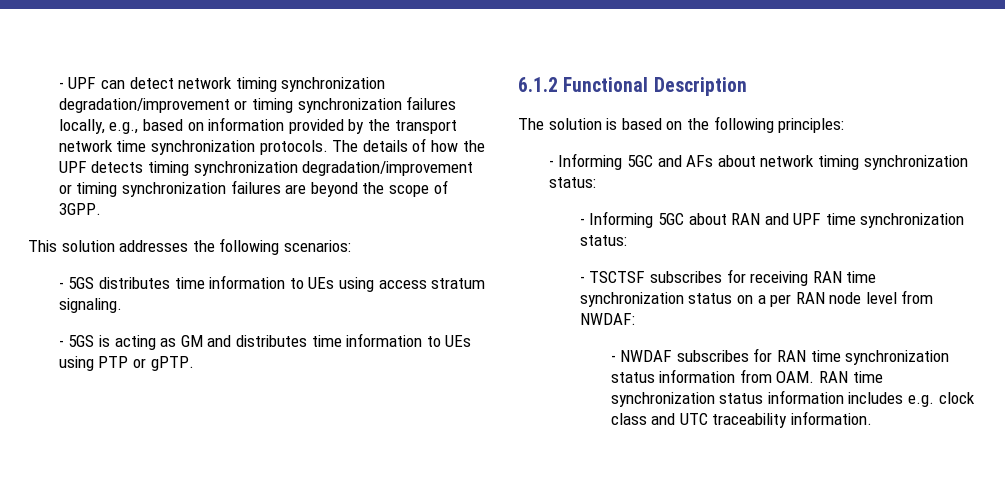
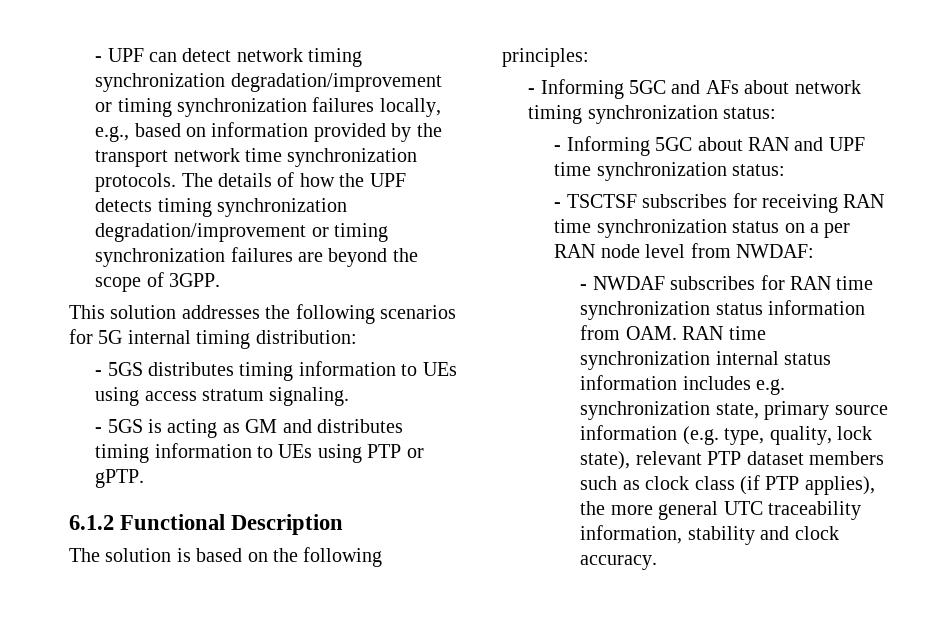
[283,240,351,252] scenarios: -> [380,305,456,319] [69,329,357,349] scenarios for 5G internal timing distribution:
[174,277,205,289] time -> [239,362,294,381] timing
[311,335,342,347] time -> [95,444,150,463] timing
(715, 399) none -> [715,351,779,365] internal
[938,392,975,404] [610,411,872,428] clock class and UTC traceability information. -> [580,401,888,420] [580,425,873,445] [580,451,885,470] [580,475,875,495] [580,501,862,520] [580,525,839,545] [580,555,658,570] synchronization state, primary source information (e.g. type, quality, lock state), relevant PTP dataset members such as clock class (if PTP applies), the more general UTC traceability information, stability and clock accuracy.

